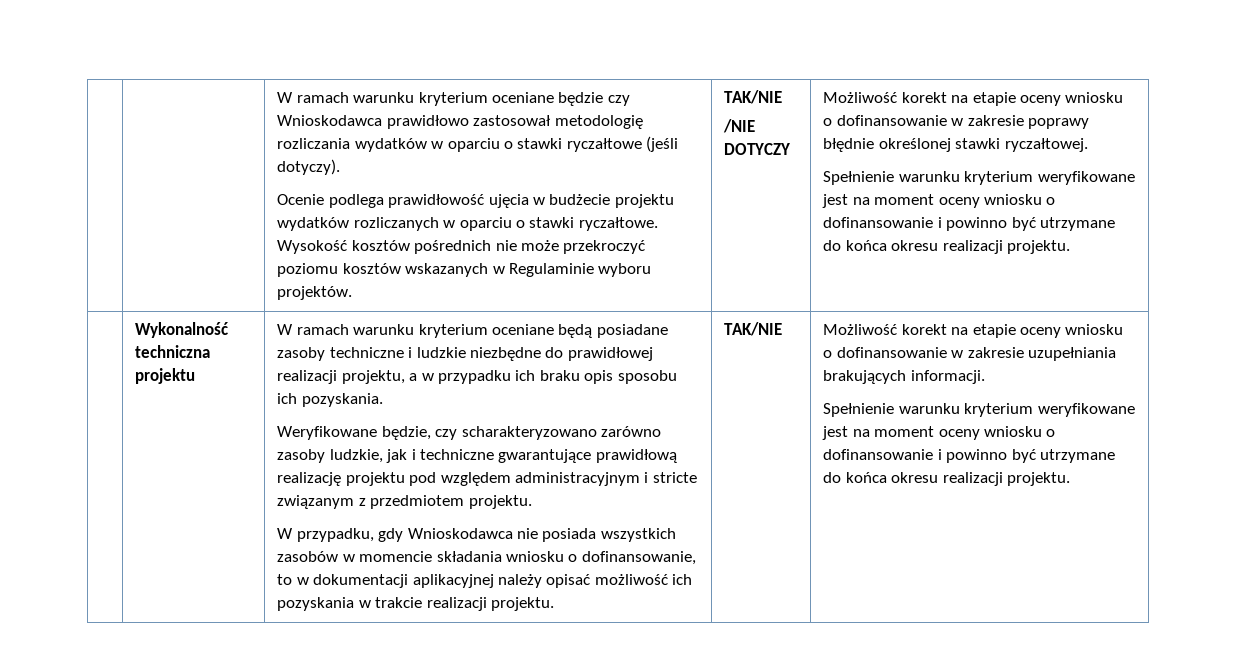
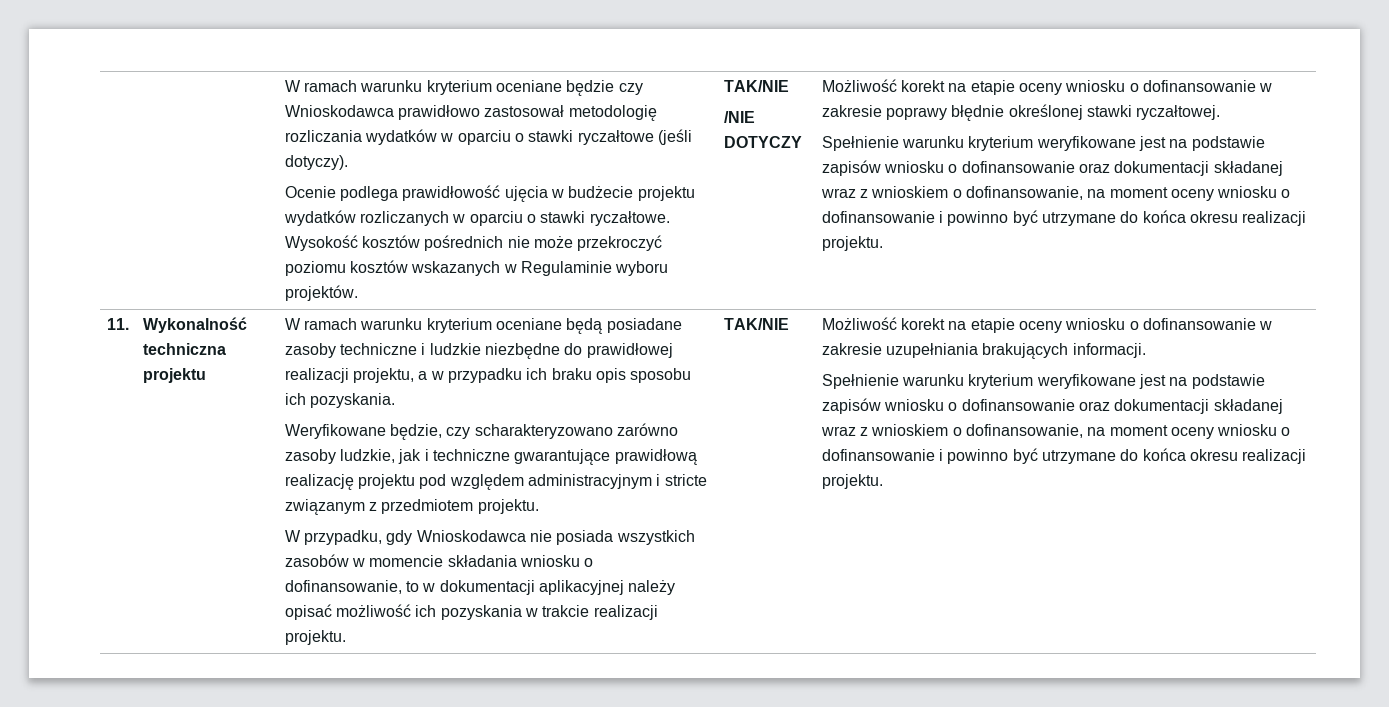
(870, 201) none -> [1191,136,1265,151] [821,160,1283,176] [820,186,1106,200] podstawie zapisów wniosku o dofinansowanie oraz dokumentacji składanej wraz z wnioskiem o dofinansowanie, na
(1070, 247) none -> [106,318,129,330] 11.
(870, 433) none -> [1191,374,1265,389] [821,398,1283,414] [820,424,1106,438] podstawie zapisów wniosku o dofinansowanie oraz dokumentacji składanej wraz z wnioskiem o dofinansowanie, na

